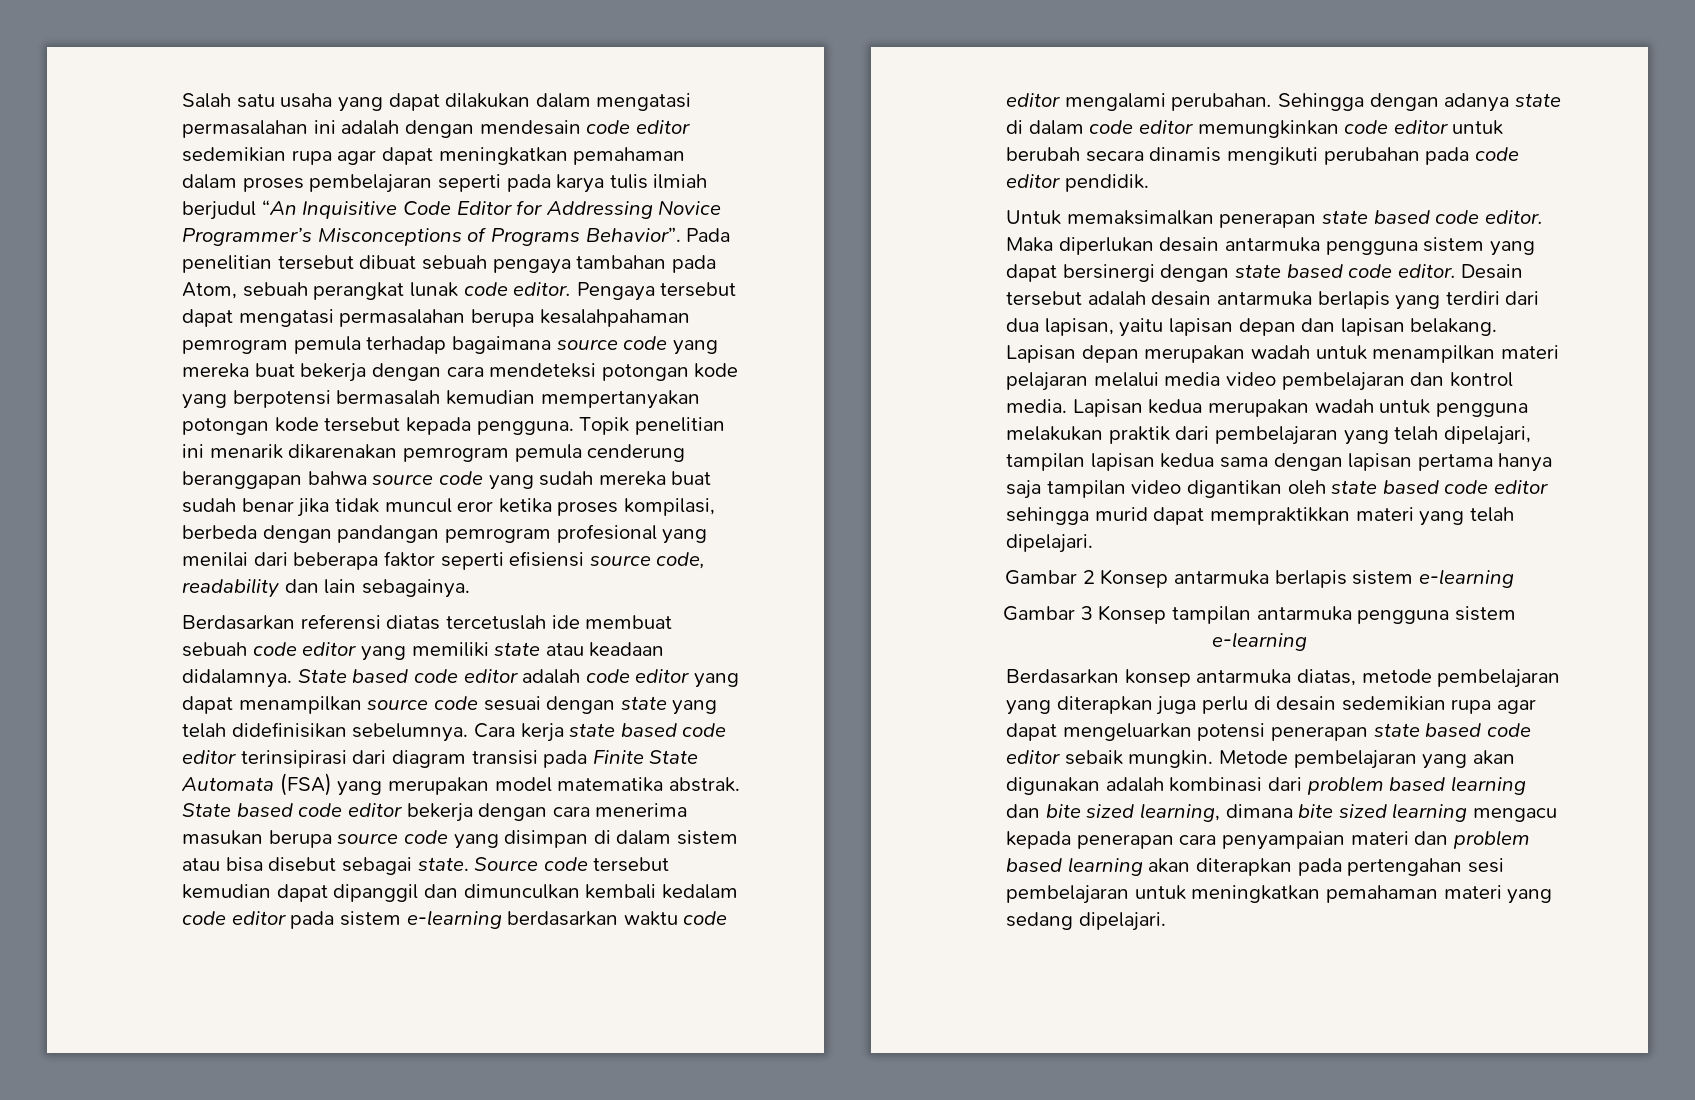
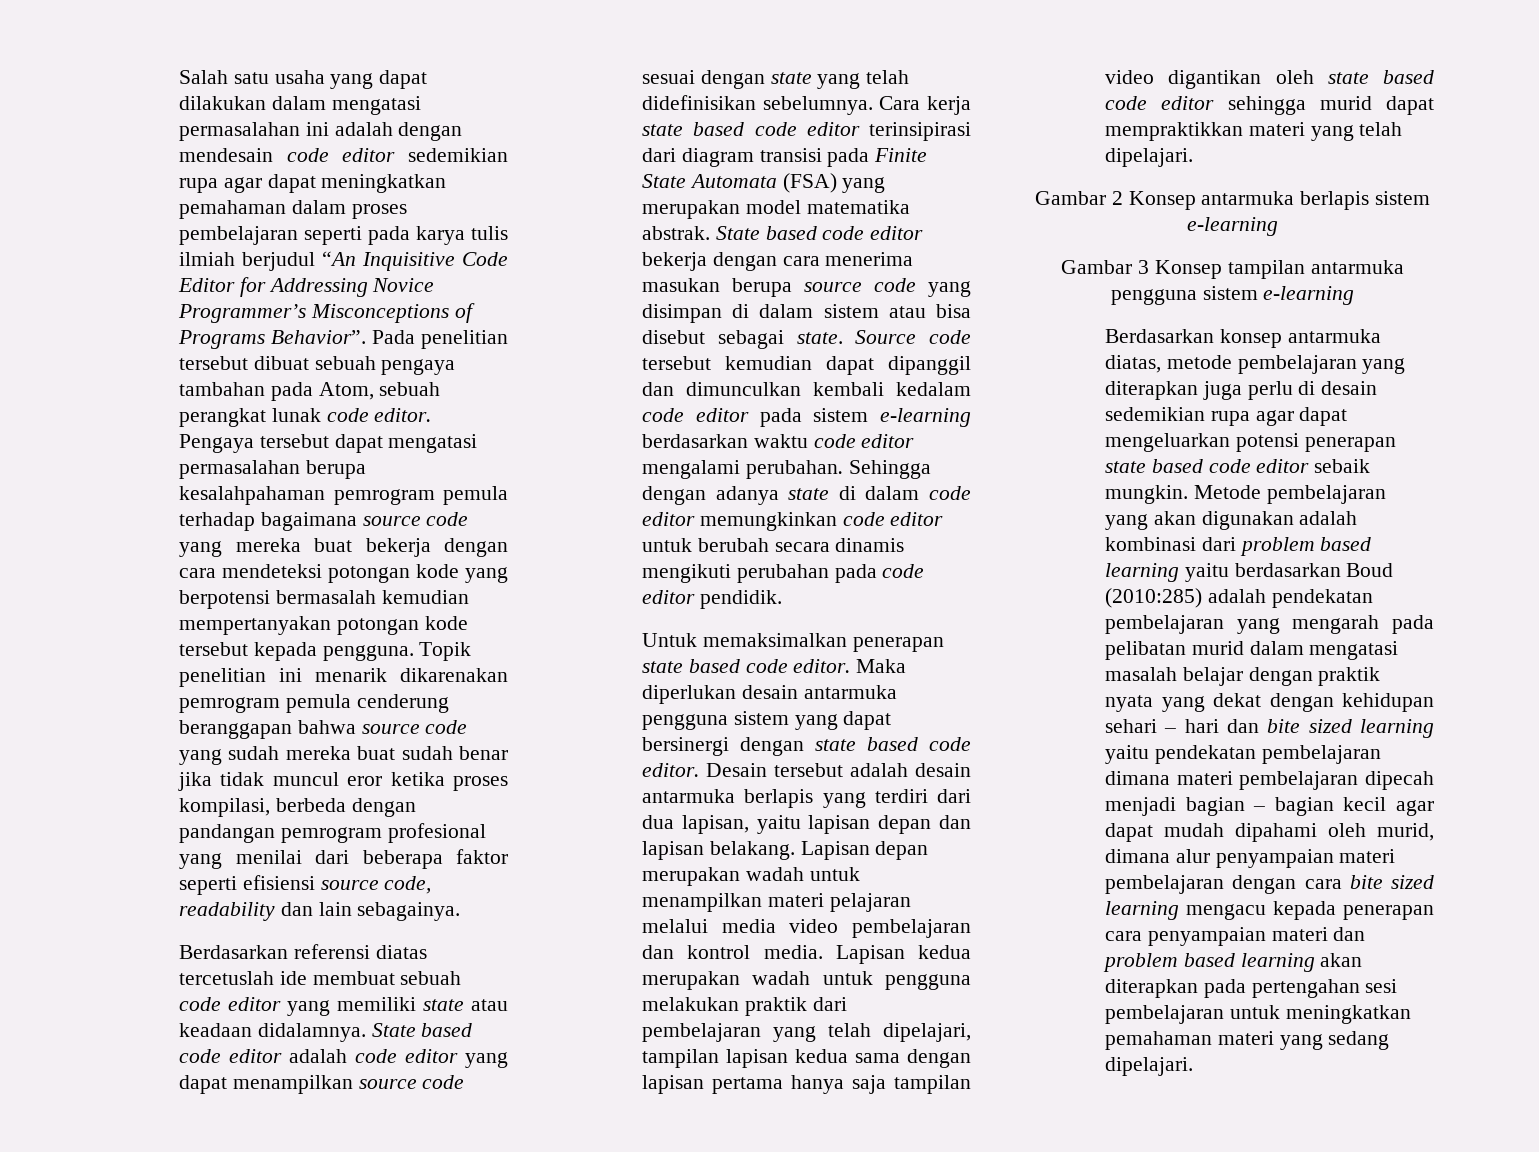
[1006,803,1293,822] dan bite sized learning, dimana -> [1184,563,1394,582] [1105,588,1373,608] [1105,615,1434,634] [1105,641,1399,660] [1105,667,1381,686] [1105,693,1434,712] [1105,719,1434,738] [1105,745,1381,764] [1105,771,1434,790] [1105,797,1434,816] [1105,823,1434,842] [1105,849,1396,868] [1105,875,1342,894] yaitu berdasarkan Boud (2010:285) adalah pendekatan pembelajaran yang mengarah pada pelibatan murid dalam mengatasi masalah belajar dengan praktik nyata yang dekat dengan kehidupan sehari – hari dan bite sized learning yaitu pendekatan pembelajaran dimana materi pembelajaran dipecah menjadi bagian – bagian kecil agar dapat mudah dipahami oleh murid, dimana alur penyampaian materi pembelajaran dengan cara

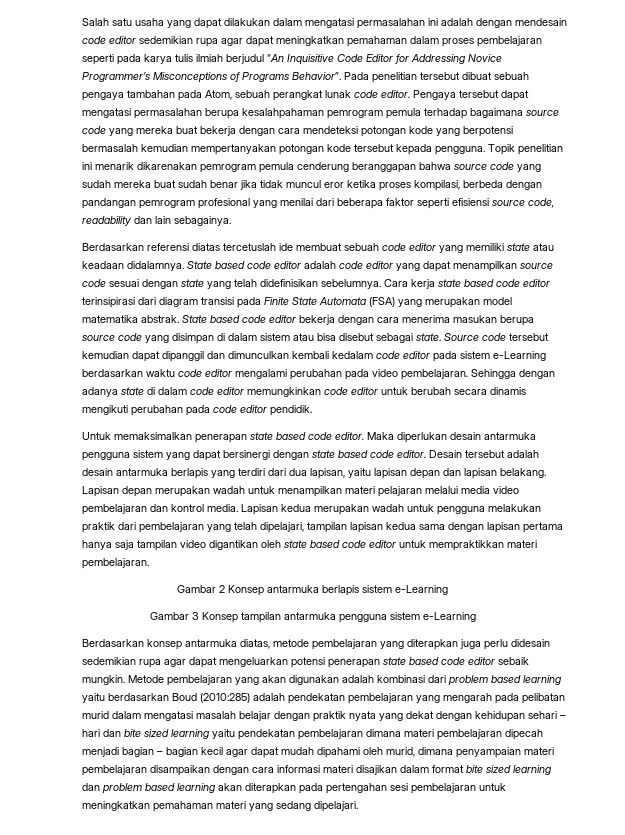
[880,408,971,427] e-learning -> [493,351,547,361] e-Learning
[745,460,843,479] perubahan. -> [290,369,469,380] perubahan pada video pembelajaran.
[1227,96,1434,115] [1105,122,1403,141] [1105,148,1194,167] sehingga murid dapat mempraktikkan materi yang telah dipelajari. -> [399,540,538,551] [82,558,150,569] untuk mempraktikkan materi pembelajaran.
[1187,217,1278,236] e-learning -> [395,585,448,595] e-Learning
[1263,286,1355,305] e-learning -> [422,612,476,622] e-Learning
[1298,381,1378,395] di desain -> [511,639,551,647] didesain
[1175,849,1210,863] alur -> (454, 751) none
[1232,875,1434,894] [1105,901,1434,920] [1105,927,1328,946] dengan cara bite sized learning mengacu kepada penerapan cara penyampaian materi -> [150,765,552,776] disampaikan dengan cara informasi materi disajikan dalam format bite sized learning

